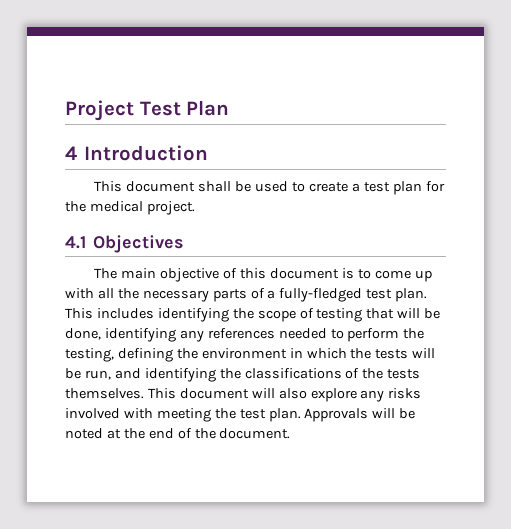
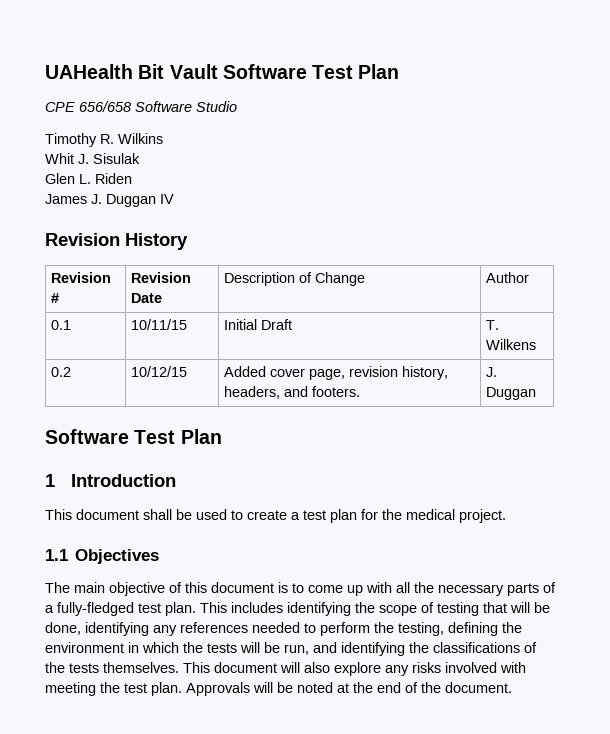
[65,100,230,121] [65,146,77,160] Project Test Plan // 4 -> [45,64,400,79] [45,101,237,112] [45,133,163,147] [45,153,140,164] [45,173,132,184] [45,194,174,207] [45,233,188,250] [50,272,111,283] [50,293,59,303] [130,272,191,283] [130,293,162,303] [223,272,365,286] [485,272,529,283] [50,320,71,330] [130,319,187,330] [223,319,292,330] [485,320,499,330] [485,339,536,350] [50,367,71,377] [130,366,187,377] [223,366,448,380] [223,386,360,399] [485,367,497,377] [485,387,536,400] [45,429,222,444] [45,474,55,487] UAHealth Bit Vault Software Test Plan // CPE 656/658 Software Studio // Timothy R. Wilkins // Whit J. Sisulak // Glen L. Riden // James J. Duggan IV // Revision History // Revision # | Revision Date | Description of Change | Author // 0.1 | 10/11/15 | Initial Draft | T. Wilkens // 0.2 | 10/12/15 | Added cover page, revision history, headers, and footers. | J. Duggan // Software Test Plan // 1
[65,236,86,249] 4.1 -> [45,549,68,561] 1.1

